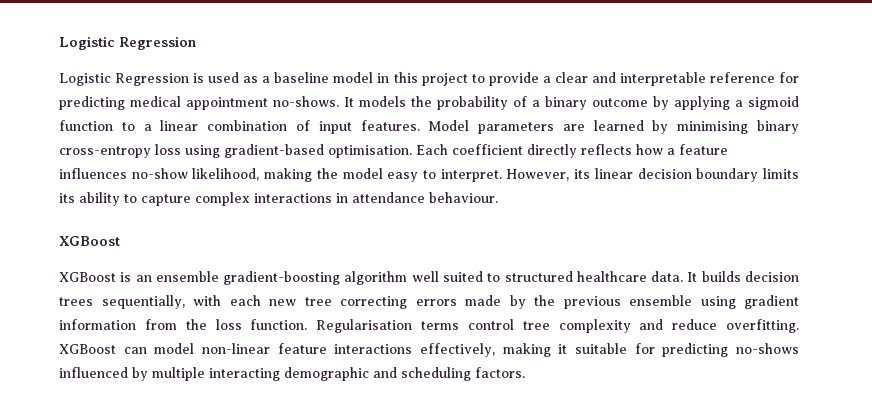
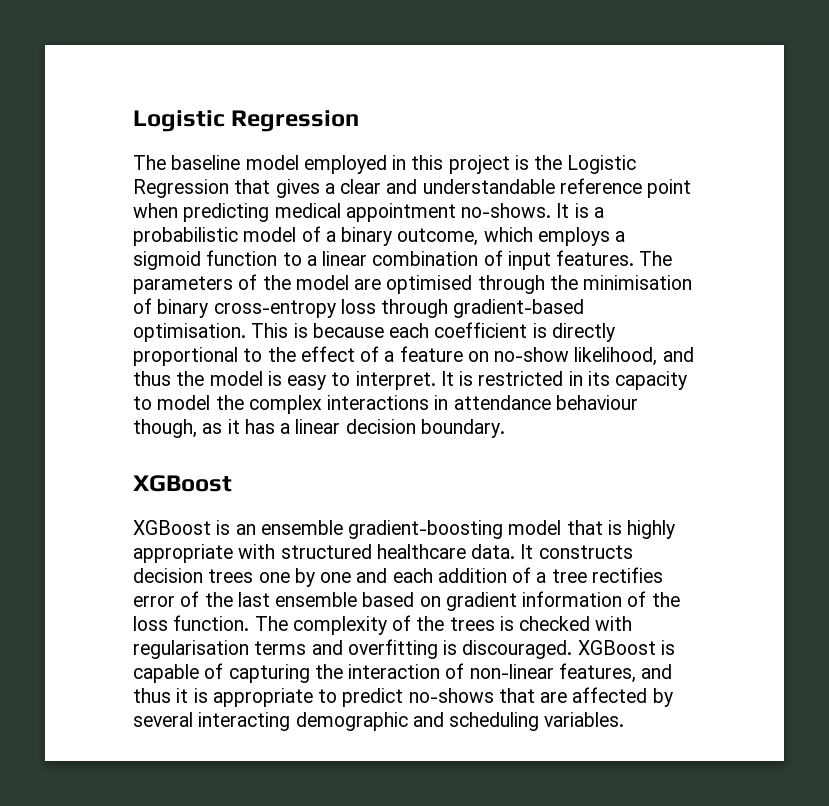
[59,72,271,86] Logistic Regression is used as a -> [133,155,166,170] The
(374, 77) none -> [303,155,387,174] employed
[471,72,799,86] to provide a clear and interpretable reference for -> [514,155,637,174] [133,178,692,198] [133,203,178,218] is the Logistic Regression that gives a clear and understandable reference point when
[359,96,730,110] models the probability of a binary outcome by applying -> [574,203,604,218] [133,226,610,246] is a probabilistic model of a binary outcome, which employs
[428,120,749,134] Model parameters are learned by minimising -> [639,251,673,266] [133,274,693,294] [133,298,152,314] The parameters of the model are optimised through the minimisation of
[185,145,220,158] using -> [381,299,449,318] through
[416,144,663,158] Each coefficient directly reflects how -> [251,322,615,342] [133,346,380,366] This is because each coefficient is directly proportional to the effect of
[59,168,127,179] influences -> [467,351,489,362] on
[264,168,383,182] making the model -> [662,347,694,362] [133,371,282,386] and thus the model is
[506,168,799,182] [59,192,498,206] However, its linear decision boundary limits its ability to capture complex interactions in attendance behaviour. -> [440,371,688,390] [133,395,638,414] [133,419,505,438] It is restricted in its capacity to model the complex interactions in attendance behaviour though, as it has a linear decision boundary.
[344,271,501,285] algorithm well suited to -> [508,520,676,539] [133,544,276,563] model that is highly appropriate with
[701,271,741,282] builds -> [538,545,633,559] constructs
[101,295,736,309] sequentially, with each new tree correcting errors made by the previous ensemble using -> [258,567,663,587] [133,591,441,607] one by one and each addition of a tree rectifies error of the last ensemble based on
[144,319,177,330] from -> [627,591,647,607] of
[316,319,800,333] [59,343,799,357] [59,367,205,381] Regularisation terms control tree complexity and reduce overfitting. XGBoost can model non-linear feature interactions effectively, making it suitable for predicting no-shows influenced by multiple -> [254,615,633,635] [133,639,675,659] [133,663,673,683] [133,687,673,707] [133,712,193,727] The complexity of the trees is checked with regularisation terms and overfitting is discouraged. XGBoost is capable of capturing the interaction of non-linear features, and thus it is appropriate to predict no-shows that are affected by several
[475,367,525,378] factors. -> [544,712,625,727] variables.

